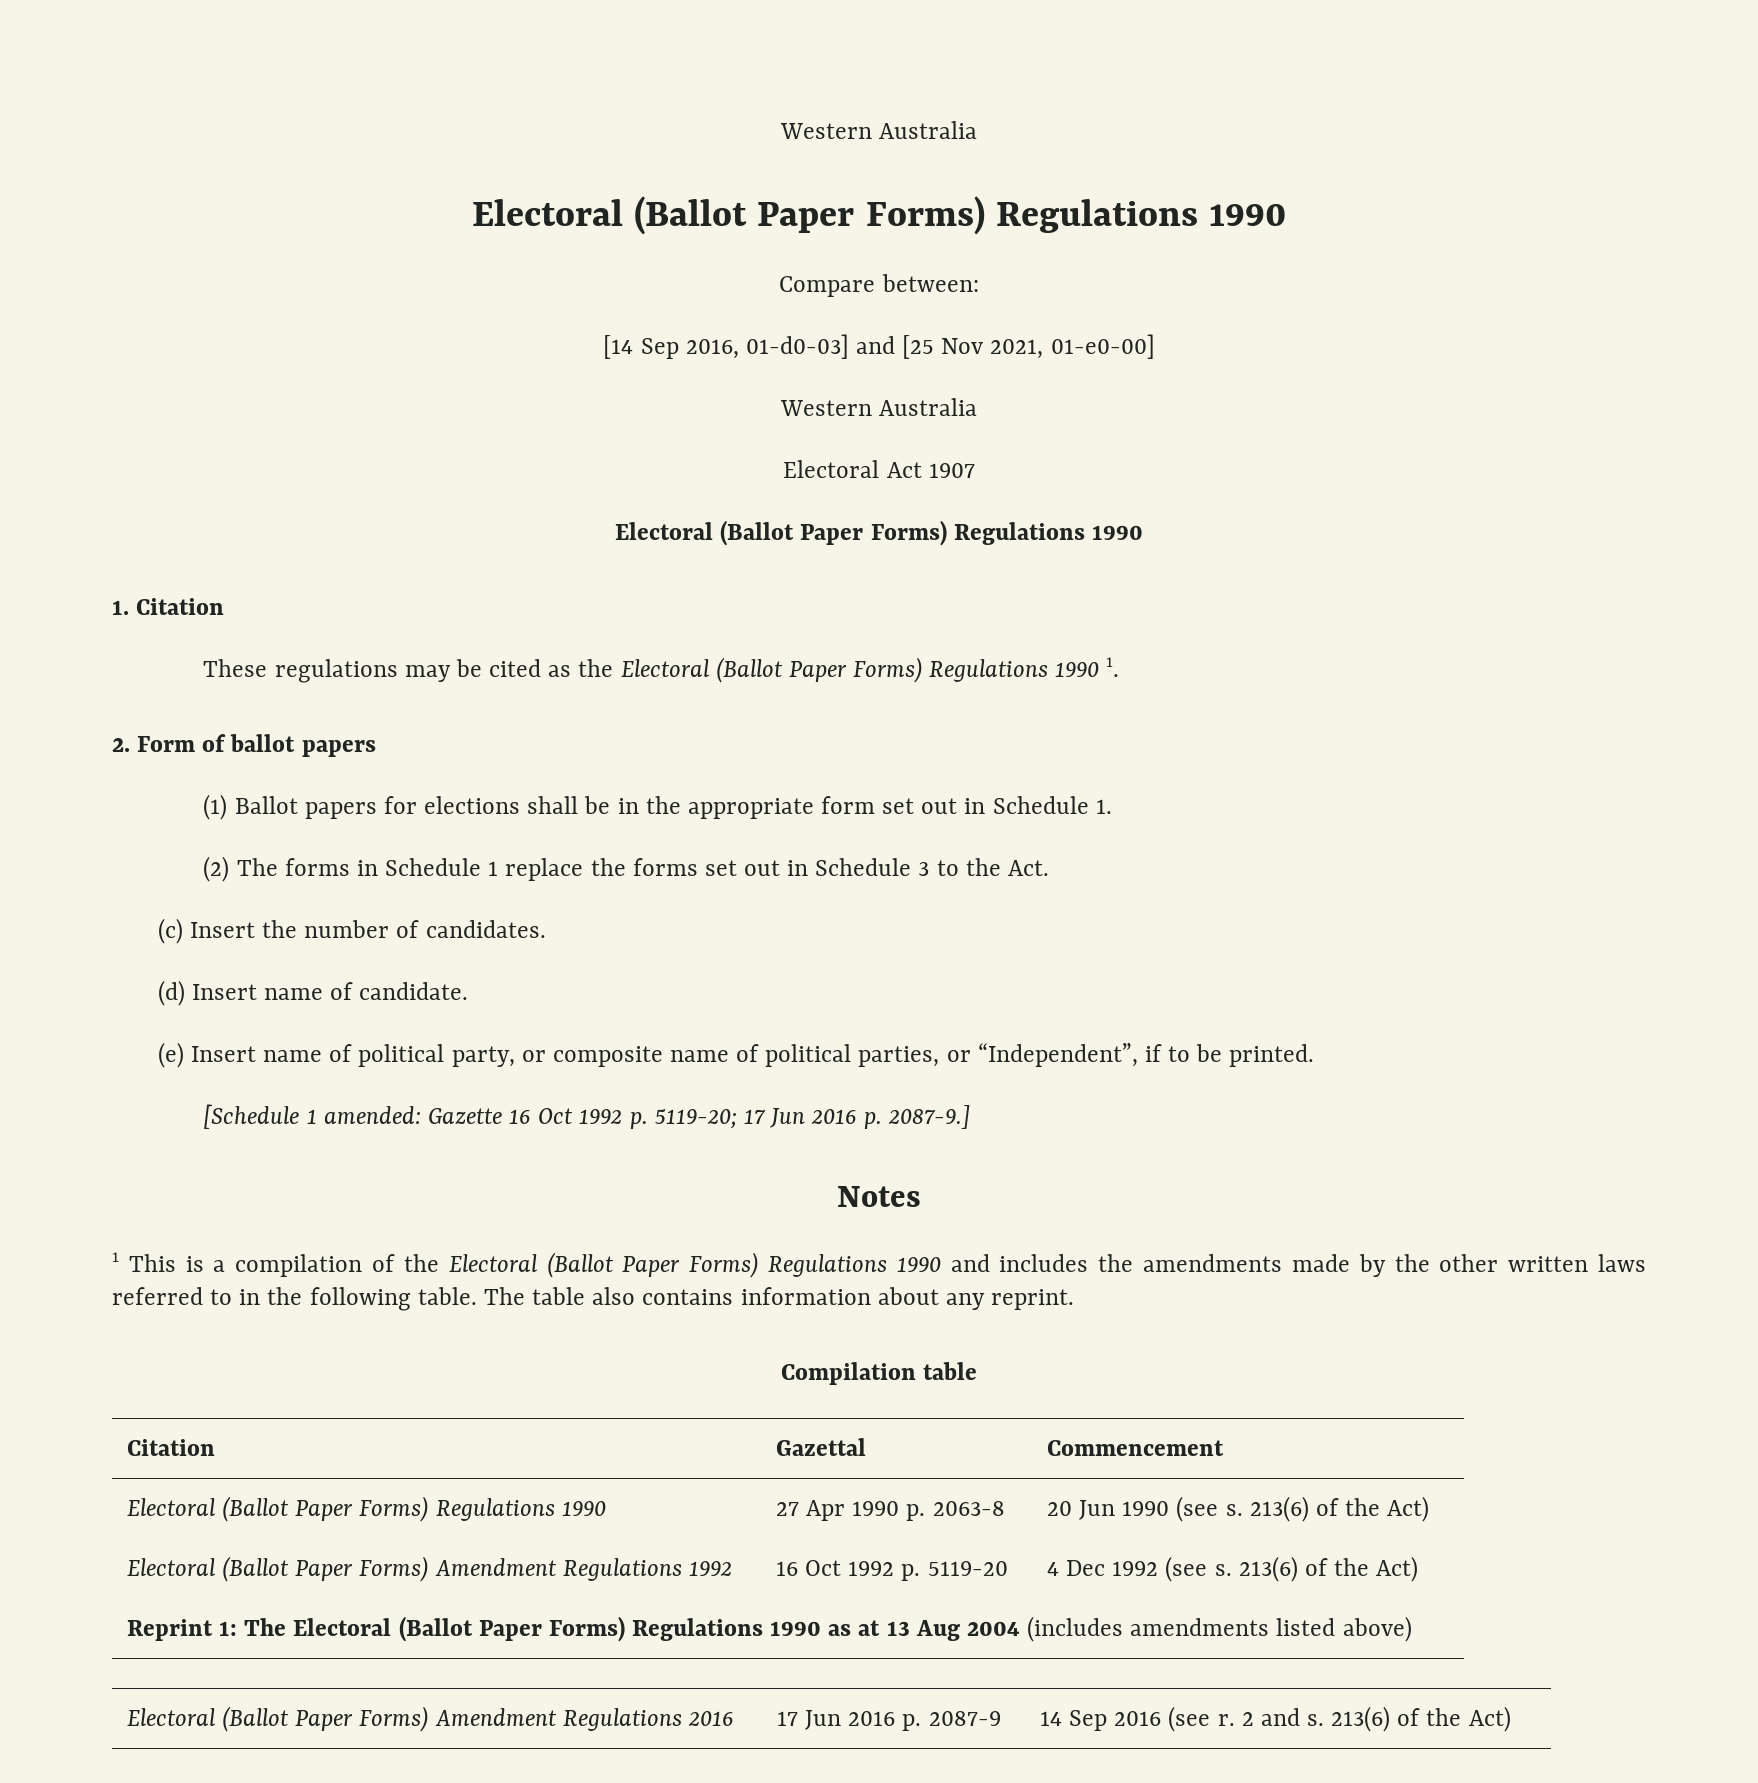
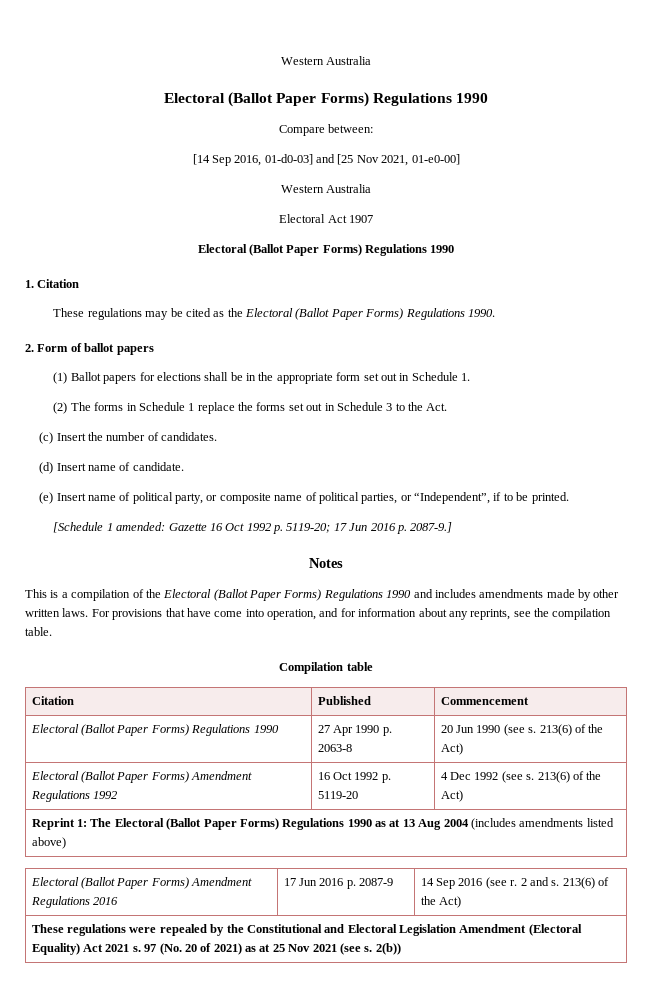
[1055,657,1120,677] 1990 1. -> [467,309,495,317] 1990.
[112,1252,119,1262] 1 -> (343, 563) none
[1098,1254,1134,1272] the -> (476, 593) none
[1394,1254,1430,1272] the -> (591, 595) none
[1597,1254,1646,1272] [112,1287,1075,1311] laws referred to in the following table. The table also contains information about any reprint. -> [62,608,612,620] [25,627,52,636] laws. For provisions that have come into operation, and for information about any reprints, see the compilation table.
[775,1438,866,1456] Gazettal -> [317,696,371,705] Published
(1511, 1719) none -> [31,924,582,936] [31,943,401,955] // These regulations were repealed by the Constitutional and Electoral Legislation Amendment (Electoral Equality) Act 2021 s. 97 (No. 20 of 2021) as at 25 Nov 2021 (see s. 2(b))

